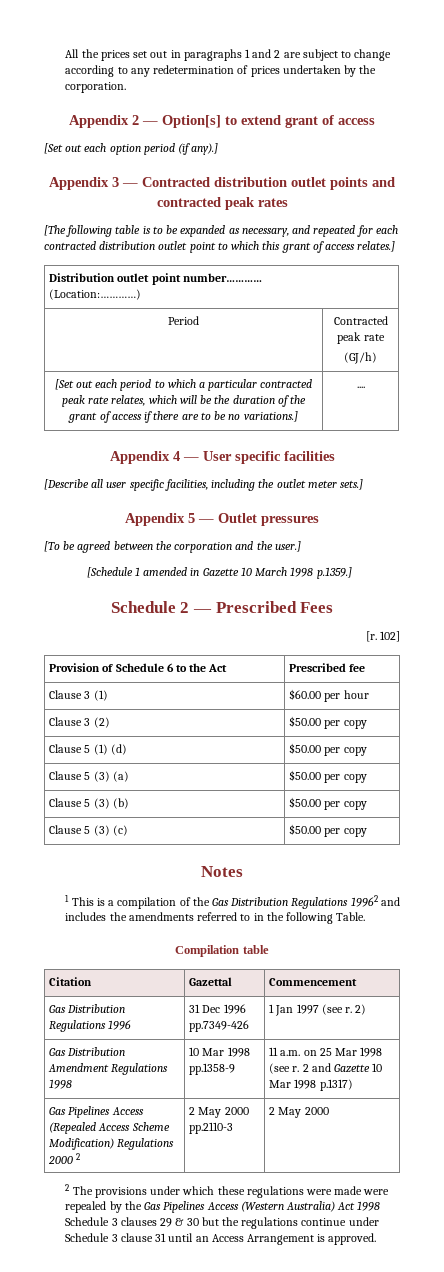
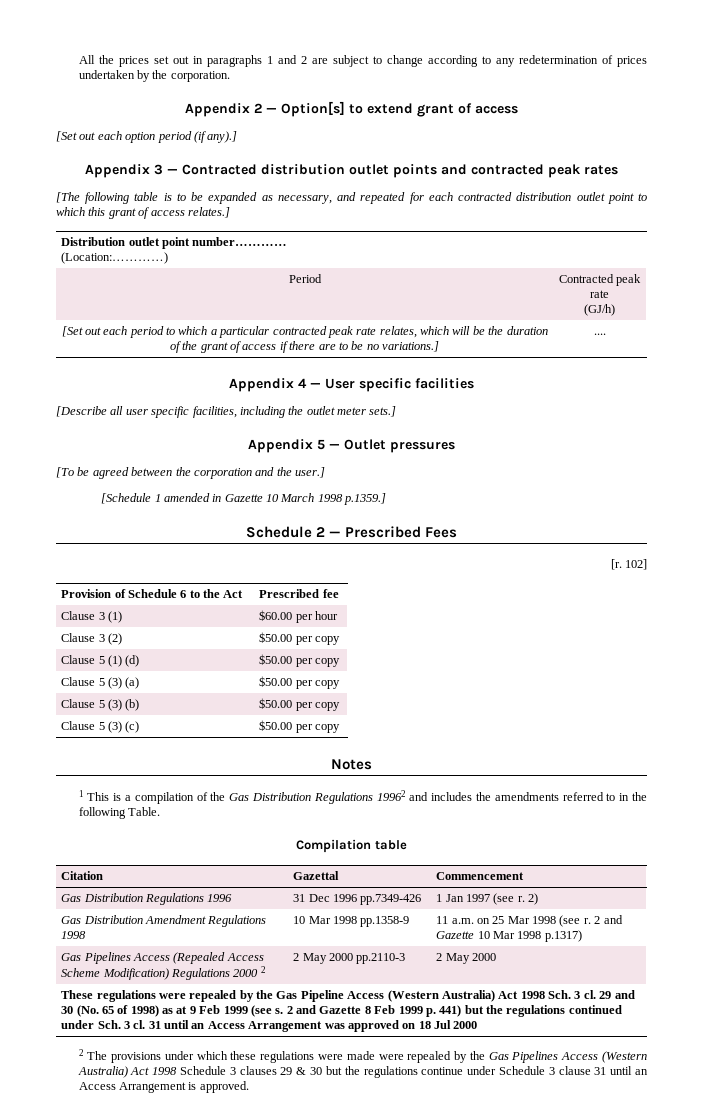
(329, 1111) none -> [61,990,635,1002] [61,1005,622,1017] [61,1020,478,1032] // These regulations were repealed by the Gas Pipeline Access (Western Australia) Act 1998 Sch. 3 cl. 29 and 30 (No. 65 of 1998) as at 9 Feb 1999 (see s. 2 and Gazette 8 Feb 1999 p. 441) but the regulations continued under Sch. 3 cl. 31 until an Access Arrangement was approved on 18 Jul 2000

